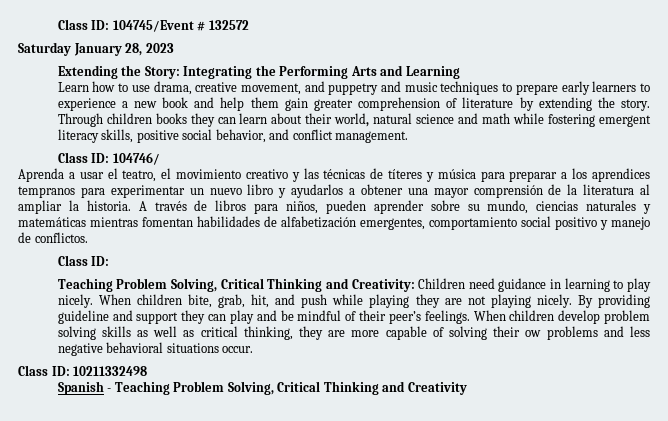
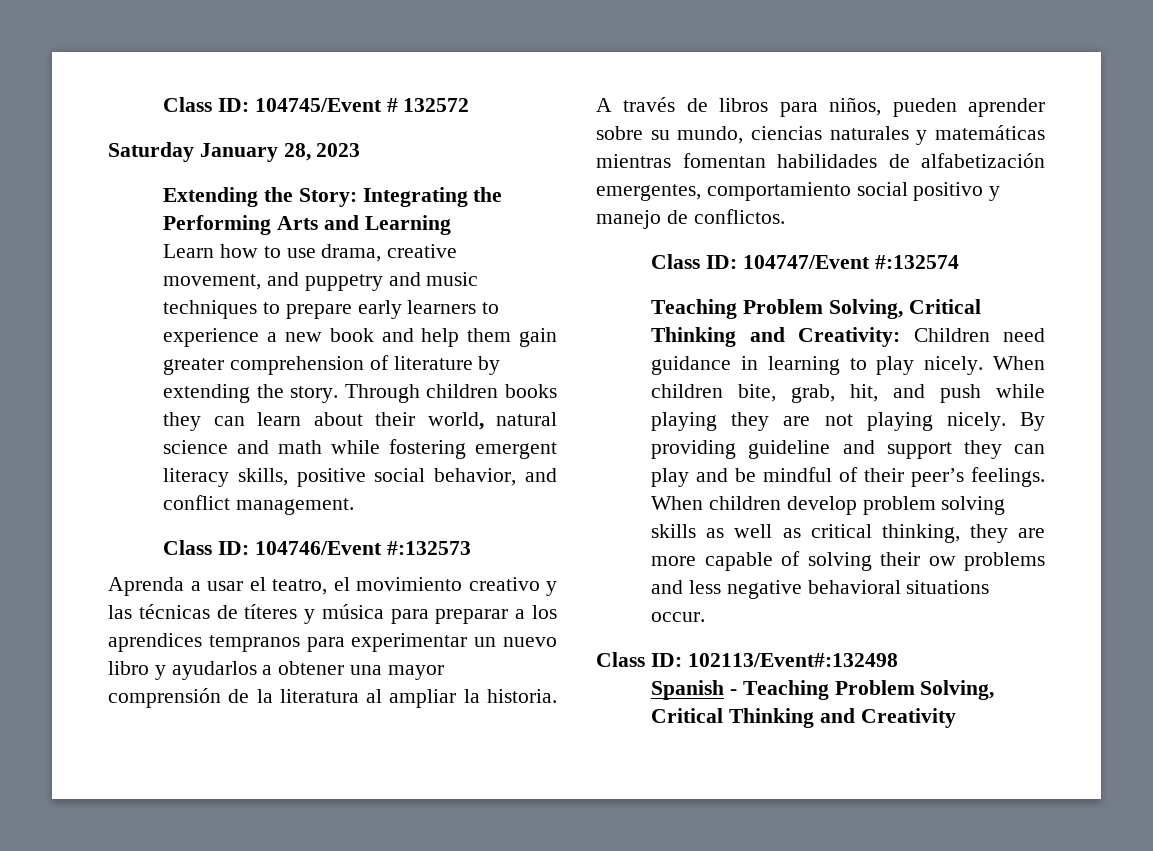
[112,152,160,165] 104746/ -> [254,541,471,555] 104746/Event #:132573
(110, 261) none -> [742,255,959,269] 104747/Event #:132574
[73,366,148,376] 10211332498 -> [687,653,898,667] 102113/Event#:132498

